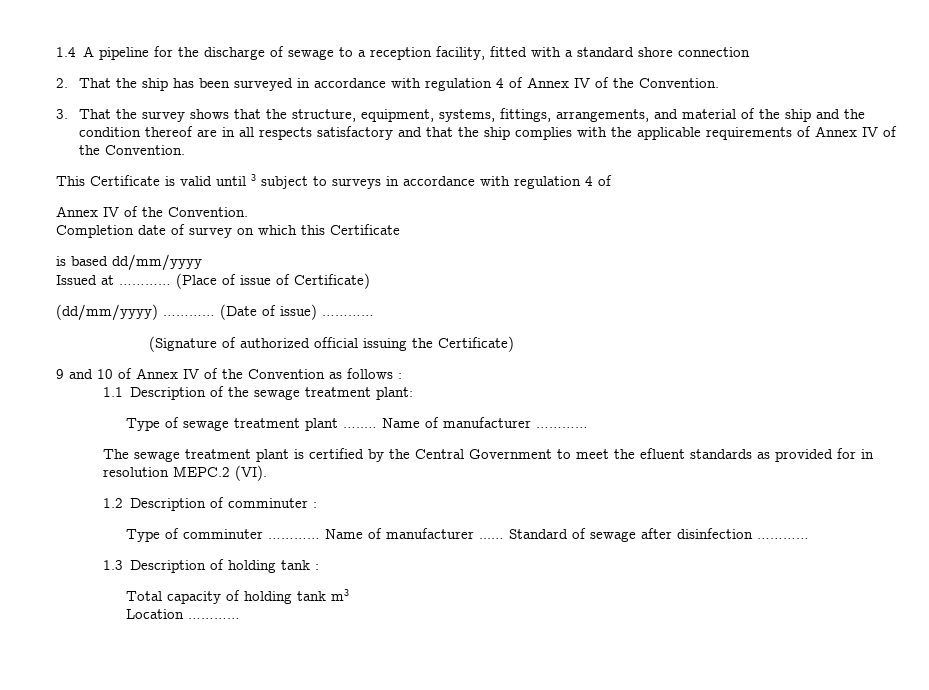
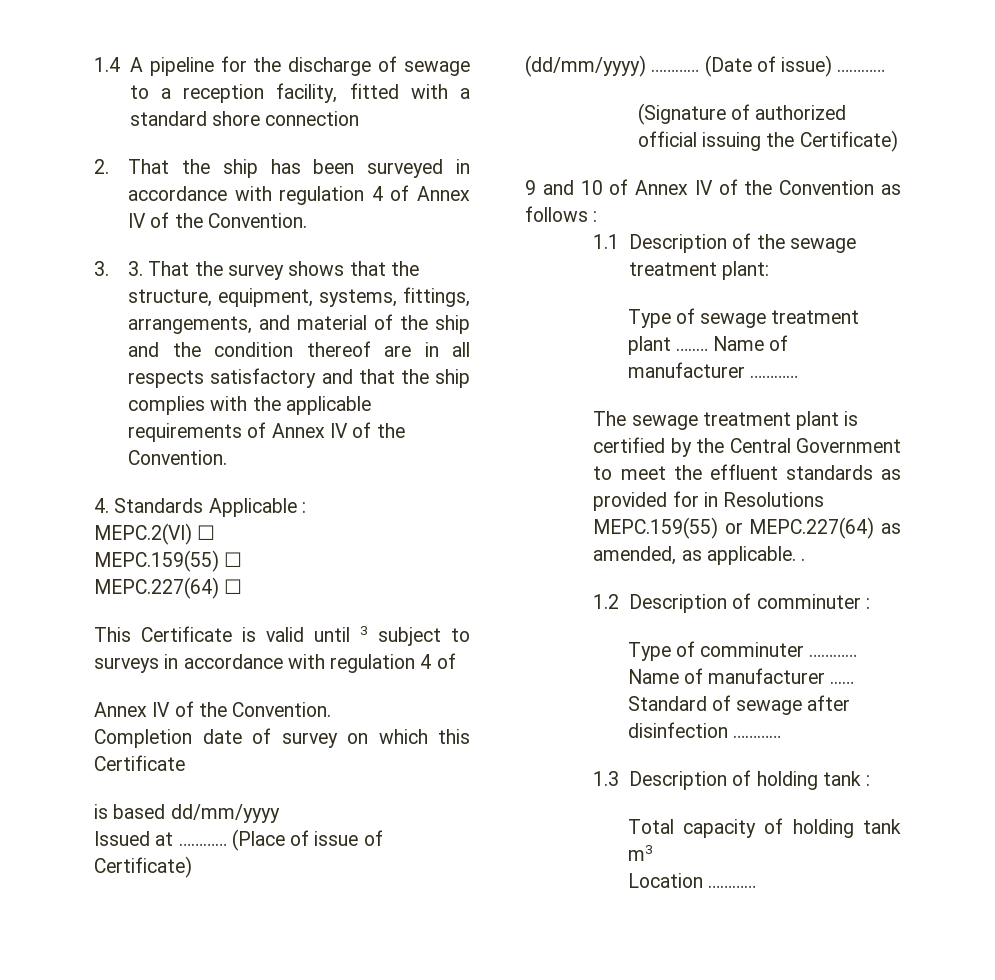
(68, 114) none -> [128,261,144,276] 3.
(186, 150) none -> [94,498,306,517] [94,523,216,545] [94,550,243,572] [94,577,243,599] // 4. Standards Applicable : // MEPC.2(VI) ☐ // MEPC.159(55) ☐ // MEPC.227(64) ☐
[639,448,685,459] efluent -> [709,464,778,480] effluent
[102,465,267,481] resolution MEPC.2 (VI). -> [723,492,825,507] [593,517,901,539] [593,546,806,565] Resolutions MEPC.159(55) or MEPC.227(64) as amended, as applicable. .

